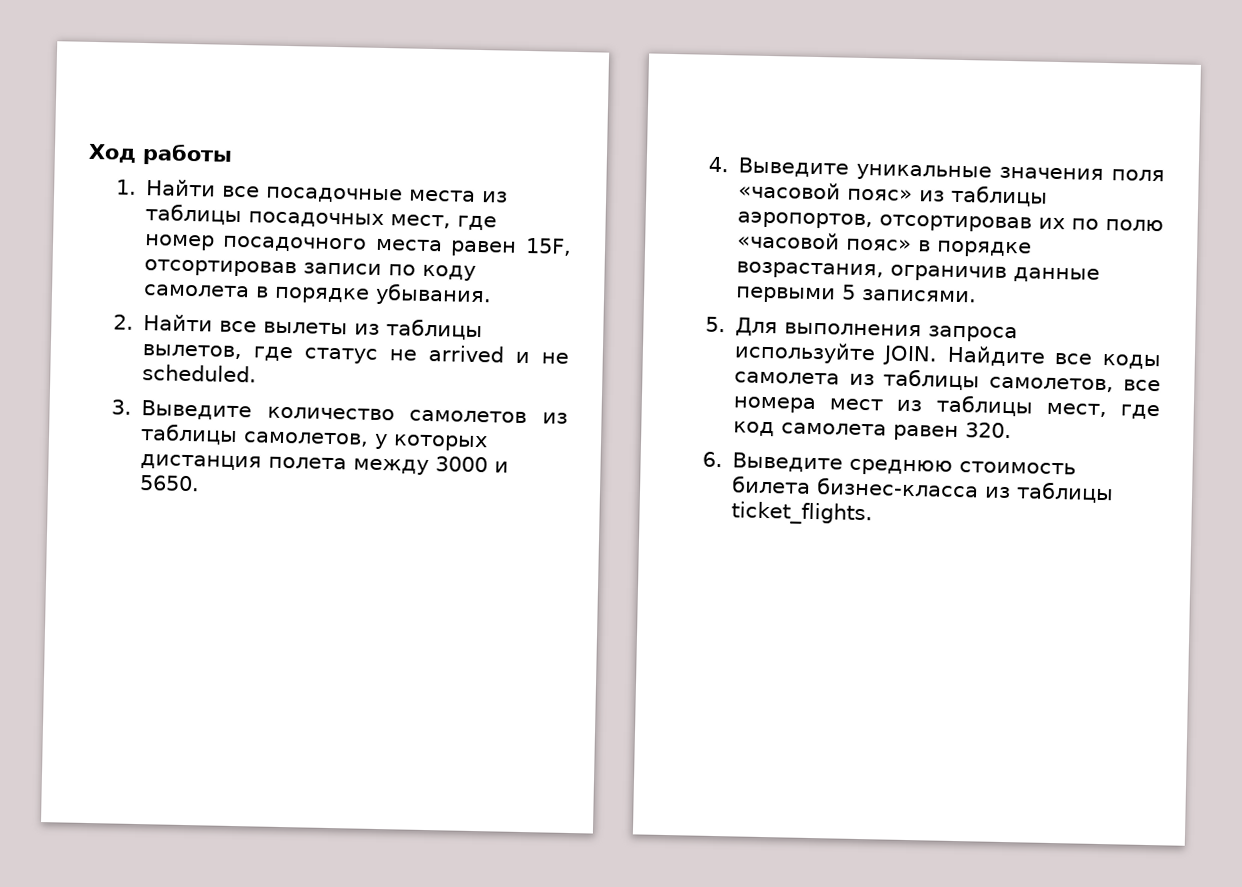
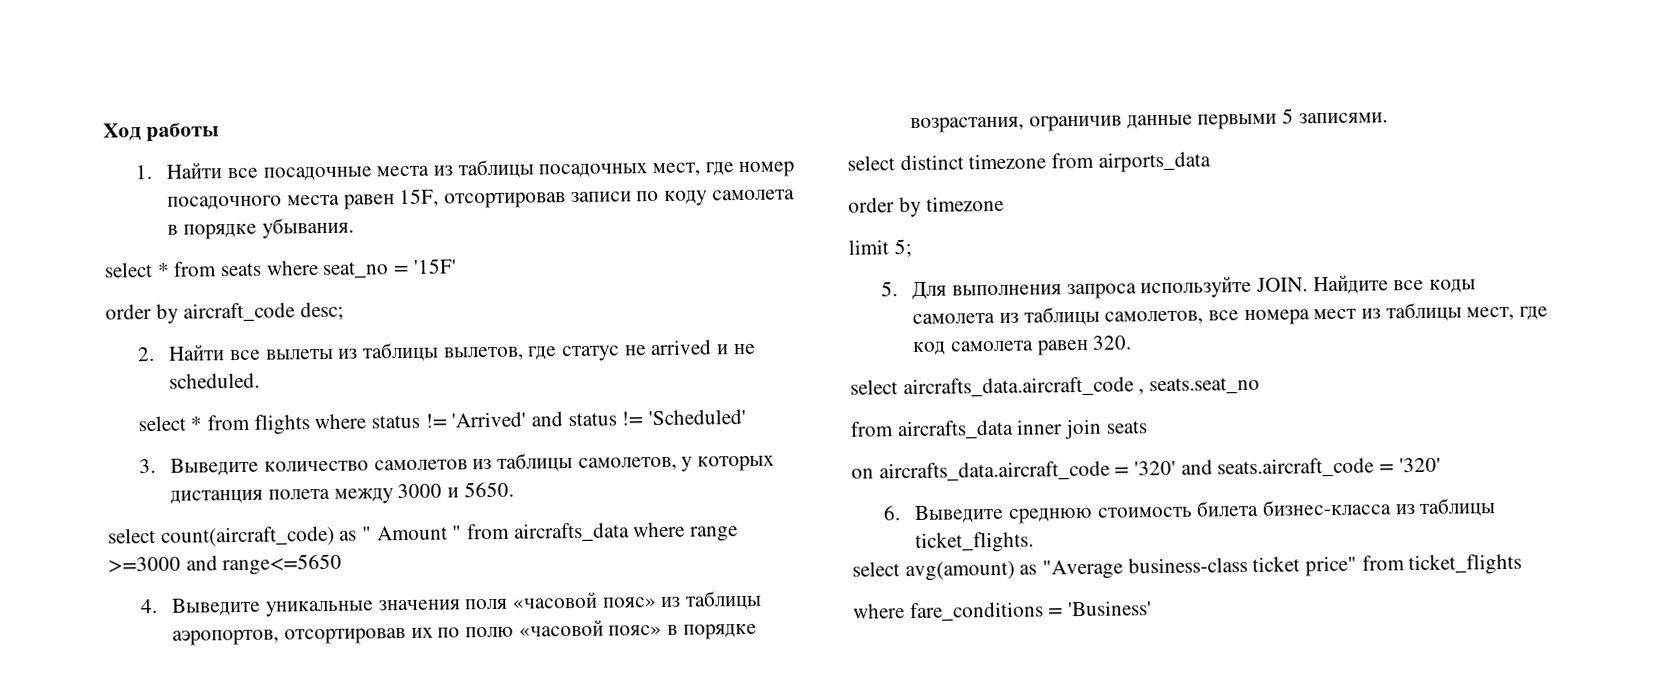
(492, 294) none -> [104,258,457,278] [105,301,345,324] // select * from seats where seat_no = '15F' // order by aircraft_code desc;
(257, 373) none -> [137,408,747,435] // select * from flights where status != 'Arrived' and status != 'Scheduled'
(200, 483) none -> [108,521,739,547] [108,553,343,576] // select count(aircraft_code) as " Amount " from aircrafts_data where range >=3000 and range<=5650
(977, 295) none -> [847,151,1211,173] [848,195,1005,218] [848,238,912,258] // select distinct timezone from airports_data // order by timezone // limit 5;
(1012, 430) none -> [850,376,1261,398] [850,418,1148,440] [851,457,1441,482] // select aircrafts_data.aircraft_code , seats.seat_no // from aircrafts_data inner join seats // on aircrafts_data.aircraft_code = '320' and seats.aircraft_code = '320'
(873, 513) none -> [852,553,1523,582] [853,600,1153,622] // select avg(amount) as "Average business-class ticket price" from ticket_flights // where fare_conditions = 'Business'

